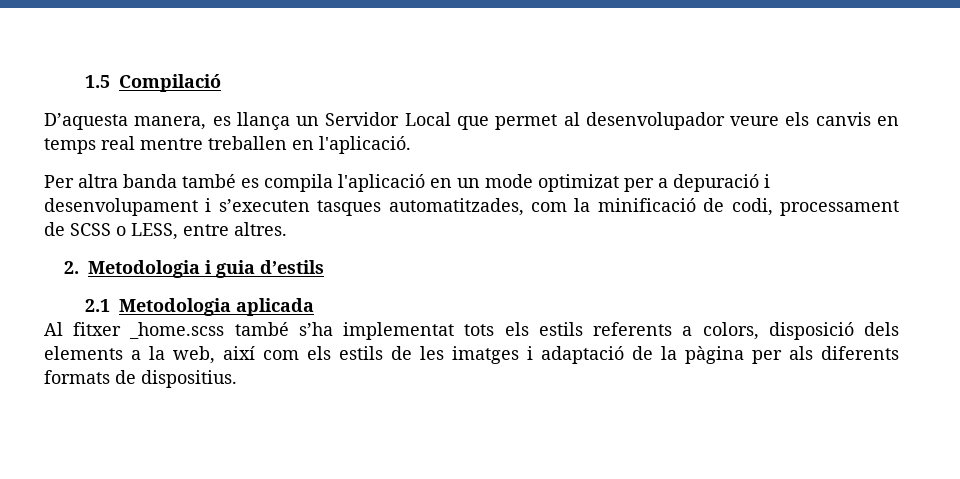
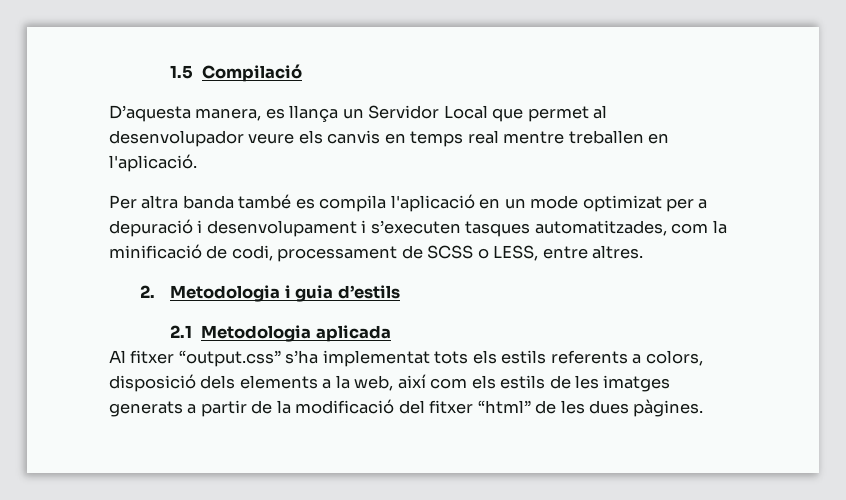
[129,322,289,339] _home.scss també -> [178,350,281,367] “output.css”
[527,346,899,364] [44,370,237,388] i adaptació de la pàgina per als diferents formats de dispositius. -> [109,399,704,417] generats a partir de la modificació del fitxer “html” de les dues pàgines.

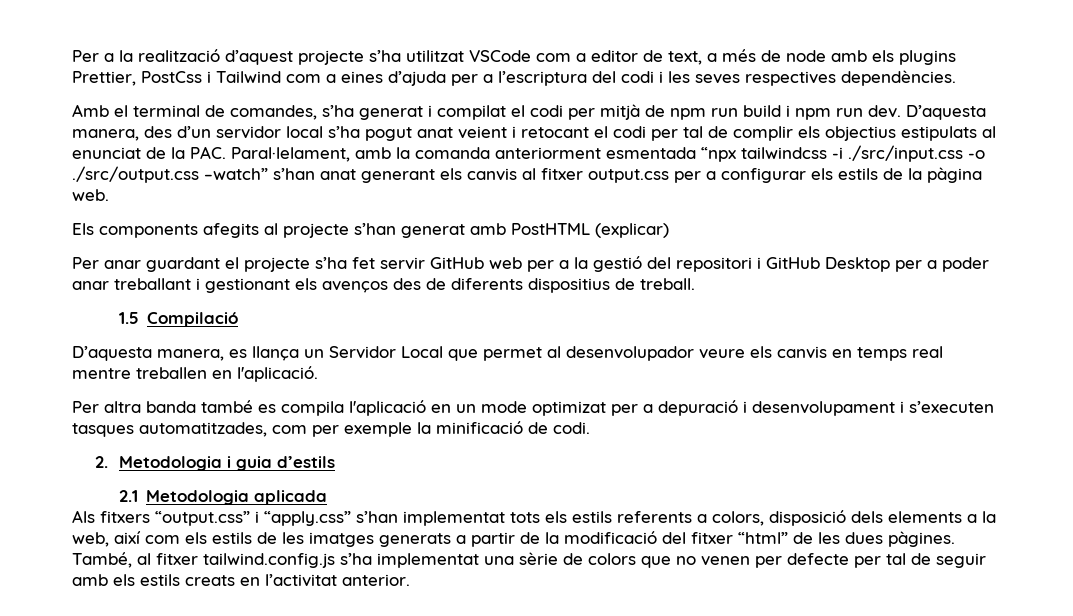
(170, 72) none -> [72,49,956,65] [72,70,956,86] [72,104,986,120] [72,126,996,141] [72,145,985,162] [72,166,982,183] [72,189,109,201] [72,223,669,238] [72,256,989,272] [72,278,695,293] Per a la realització d’aquest projecte s’ha utilitzat VSCode com a editor de text, a més de node amb els plugins Prettier, PostCss i Tailwind com a eines d’ajuda per a l’escriptura del codi i les seves respectives dependències. // Amb el terminal de comandes, s’ha generat i compilat el codi per mitjà de npm run build i npm run dev. D’aquesta manera, des d’un servidor local s’ha pogut anat veient i retocant el codi per tal de complir els objectius estipulats al enunciat de la PAC. Paral·lelament, amb la comanda anteriorment esmentada “npx tailwindcss -i ./src/input.css -o ./src/output.css –watch” s’han anat generant els canvis al fitxer output.css per a configurar els estils de la pàgina web. // Els components afegits al projecte s’han generat amb PostHTML (explicar) // Per anar guardant el projecte s’ha fet servir GitHub web per a la gestió del repositori i GitHub Desktop per a poder anar treballant i gestionant els avenços des de diferents dispositius de treball. //
(709, 228) none -> [312,422,412,437] per exemple
[231,245,644,262] codi, processament de SCSS o LESS, entre altres. -> [553,422,590,434] codi.
[109,350,319,367] Al fitxer “output.css” s’ha -> [72,510,398,526] Als fitxers “output.css” i “apply.css” s’han
(704, 408) none -> [72,552,986,568] [72,574,410,587] També, al fitxer tailwind.config.js s’ha implementat una sèrie de colors que no venen per defecte per tal de seguir amb els estils creats en l’activitat anterior.

